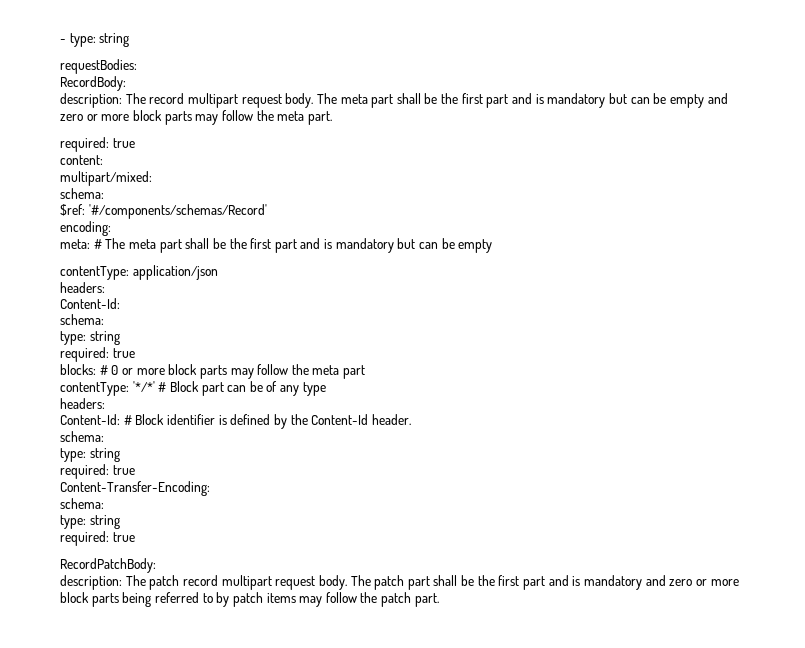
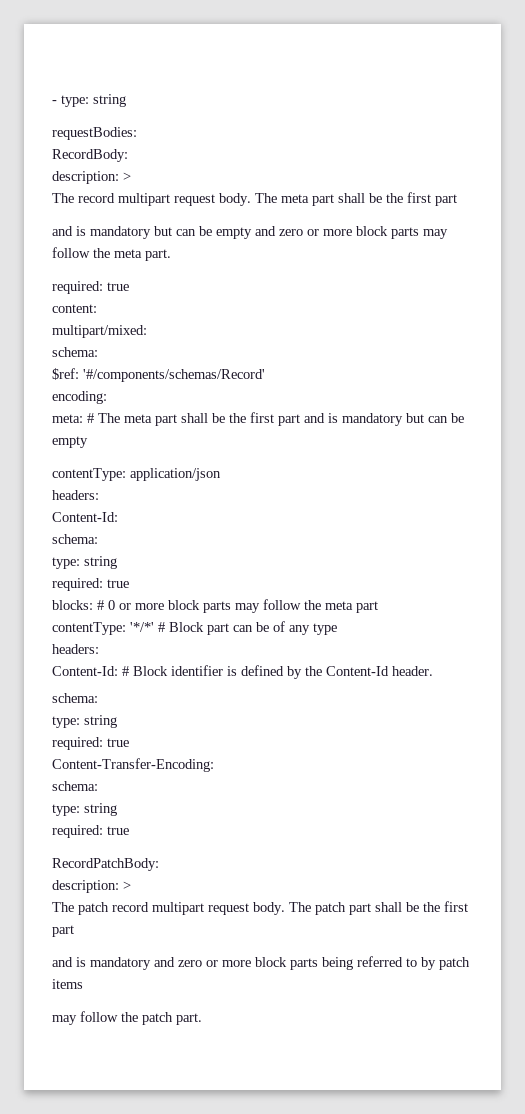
(122, 100) none -> [123,172,131,181] > //
(509, 101) none -> (457, 200) //
(122, 582) none -> [123,881,131,890] > //
(546, 583) none -> (74, 931) //
(296, 598) none -> (83, 984) //

